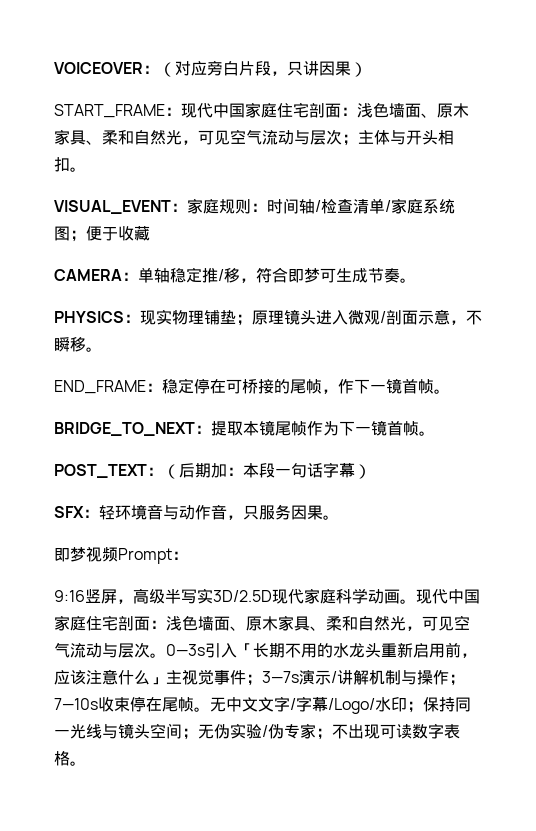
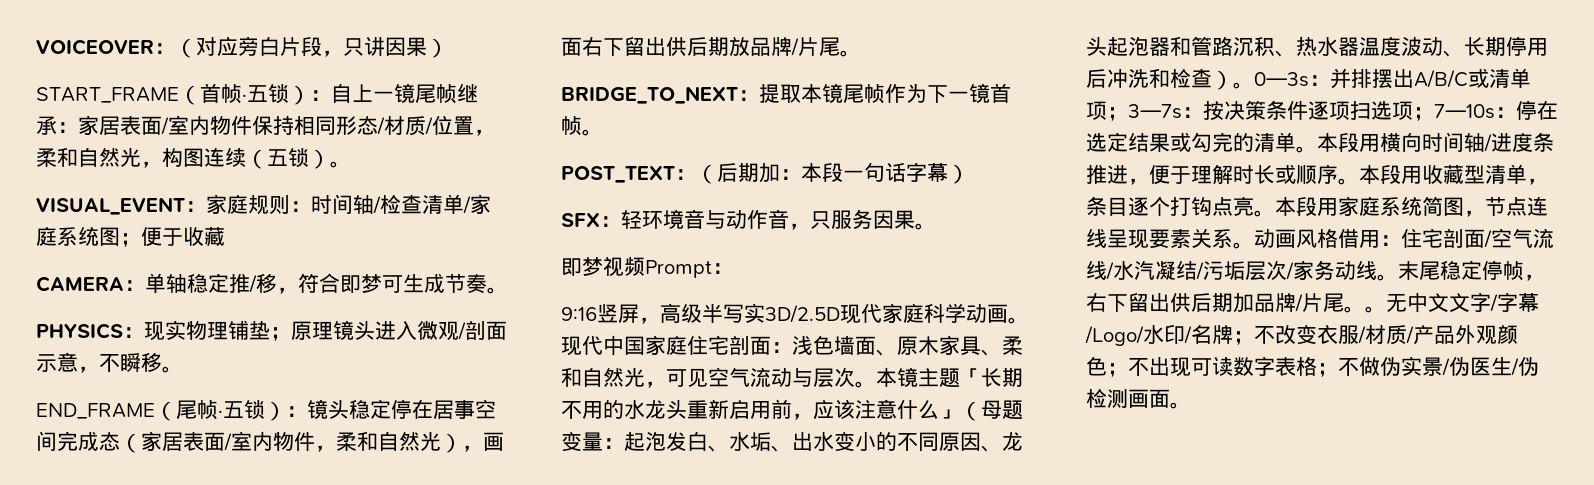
[165,102,469,118] [54,129,454,146] [54,157,70,172] ：现代中国家庭住宅剖面：浅色墙面、原木家具、柔和自然光，可见空气流动与层次；主体与开头相扣 -> [179,83,478,105] [36,115,495,136] [36,147,330,169] （首帧·五锁）：自上一镜尾帧继承：家居表面/室内物件保持相同形态/材质/位置，柔和自然光，构图连续（五锁）
[146,378,434,394] ：稳定停在可桥接的尾帧，作下一镜首帧 -> [155,399,496,421] [36,431,504,453] [561,37,840,56] （尾帧·五锁）：镜头稳定停在居事空间完成态（家居表面/室内物件，柔和自然光），画面右下留出供后期放品牌/片尾
[166,643,237,658] 0—3s引入 -> [876,367,960,388] 本镜主题
[166,669,465,686] [54,696,194,712] 主视觉事件；3—7s演示/讲解机制与操作；7—10s收束停在尾帧 -> [960,400,1023,421] [561,431,1023,452] [1086,36,1548,57] [1086,68,1531,90] [1086,100,1558,121] [1086,132,1554,153] [1086,164,1548,185] [1086,196,1548,217] [1086,228,1554,249] [1086,260,1545,281] [1086,293,1365,313] （母题变量：起泡发白、水垢、出水变小的不同原因、龙头起泡器和管路沉积、热水器温度波动、长期停用后冲洗和检查）。0—3s：并排摆出A/B/C或清单项；3—7s：按决策条件逐项扫选项；7—10s：停在选定结果或勾完的清单。本段用横向时间轴/进度条推进，便于理解时长或顺序。本段用收藏型清单，条目逐个打钩点亮。本段用家庭系统简图，节点连线呈现要素关系。动画风格借用：住宅剖面/空气流线/水汽凝结/污垢层次/家务动线。末尾稳定停帧，右下留出供后期加品牌/片尾。
[407,697,471,713] [54,723,316,740] ；保持同一光线与镜头空间；无伪实验/伪专家 -> [1184,325,1518,345] [1086,356,1107,376] /名牌；不改变衣服/材质/产品外观颜色
(70, 758) none -> [1317,356,1539,377] [1086,389,1170,408] ；不做伪实景/伪医生/伪检测画面

